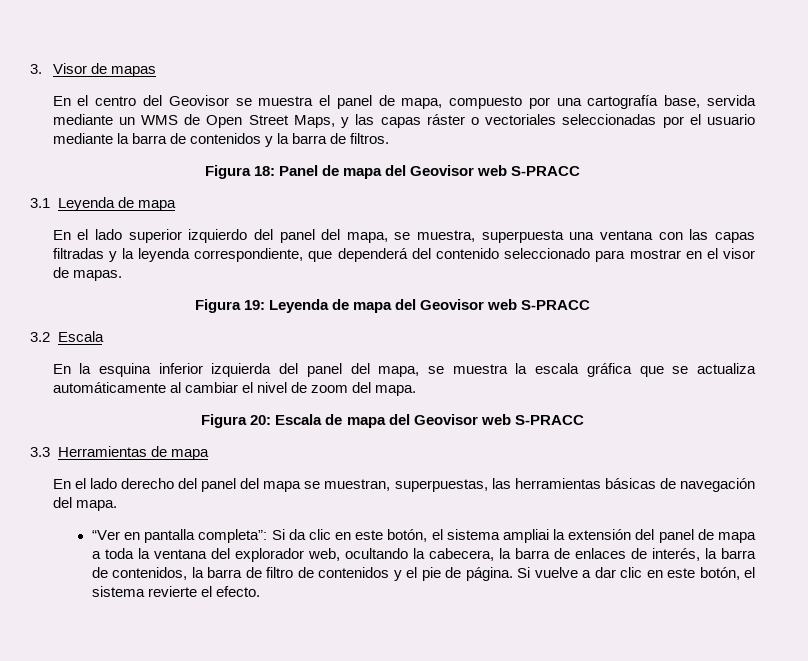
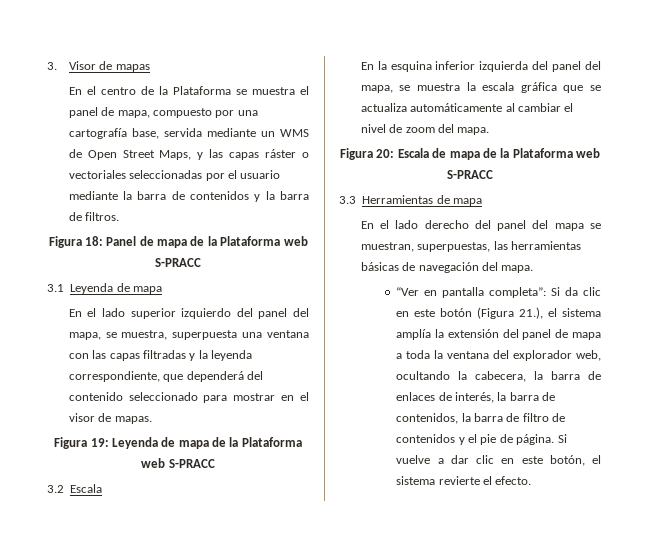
[142,95,229,106] del Geovisor -> [140,86,231,95] de la Plataforma
[385,165,475,176] del Geovisor -> [190,236,281,246] de la Plataforma
[395,299,485,310] del Geovisor -> [212,437,302,447] de la Plataforma
[388,414,478,425] del Geovisor -> [482,148,573,158] de la Plataforma
[387,529,549,543] botón, el sistema ampliai -> [440,307,601,319] [396,329,432,340] botón (Figura 21.), el sistema amplía

